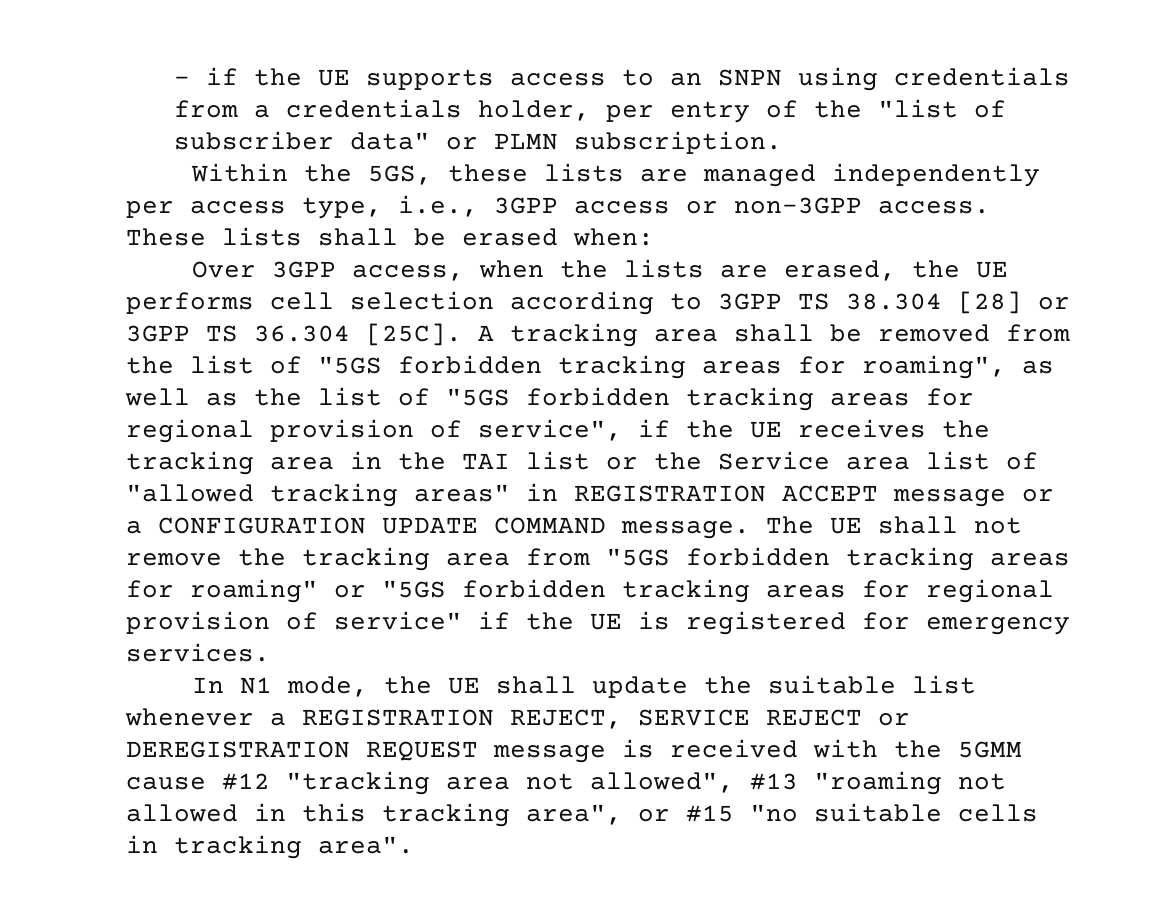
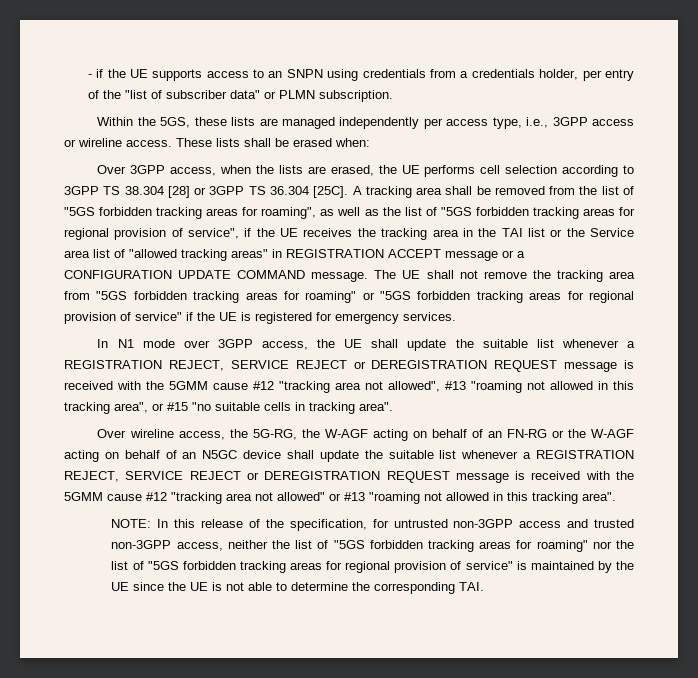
[734,197,862,214] non-3GPP -> [78,138,122,147] wireline
[287,676,369,697] mode, -> [142,339,309,350] mode over 3GPP access,
(414, 845) none -> [97,429,634,441] [64,450,634,462] [64,471,634,483] [64,492,616,504] [111,519,634,531] [111,540,634,552] [111,561,634,573] [111,582,485,594] // Over wireline access, the 5G-RG, the W-AGF acting on behalf of an FN-RG or the W-AGF acting on behalf of an N5GC device shall update the suitable list whenever a REGISTRATION REJECT, SERVICE REJECT or DEREGISTRATION REQUEST message is received with the 5GMM cause #12 "tracking area not allowed" or #13 "roaming not allowed in this tracking area". // NOTE: In this release of the specification, for untrusted non-3GPP access and trusted non-3GPP access, neither the list of "5GS forbidden tracking areas for roaming" nor the list of "5GS forbidden tracking areas for regional provision of service" is maintained by the UE since the UE is not able to determine the corresponding TAI.

